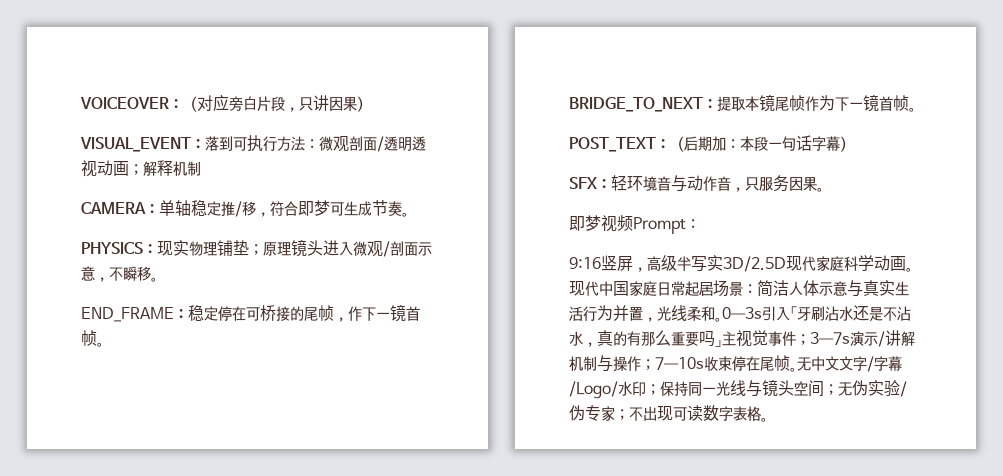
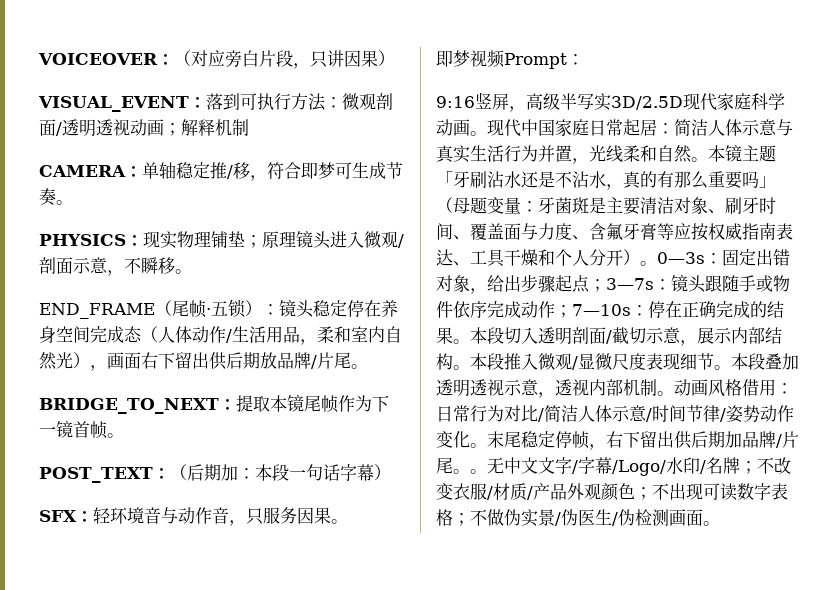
[174,304,420,322] [81,330,97,346] ：稳定停在可桥接的尾帧，作下一镜首帧 -> [155,299,398,318] [39,326,402,345] [39,352,351,371] （尾帧·五锁）：镜头稳定停在养身空间完成态（人体动作/生活用品，柔和室内自然光），画面右下留出供后期放品牌/片尾
[713,280,743,297] 场景 -> (657, 127) none
[715,306,790,322] 。0—3s引入 -> [657,144,776,163] 自然。本镜主题
[722,330,915,347] [569,355,790,372] 主视觉事件；3—7s演示/讲解机制与操作；7—10s收束停在尾帧 -> [436,197,776,215] [436,223,793,241] [436,249,790,267] [436,274,790,294] [436,301,784,318] [436,327,782,346] [436,353,799,370] [436,379,793,398] [436,405,794,423] [436,431,799,450] [436,457,470,474] （母题变量：牙菌斑是主要清洁对象、刷牙时间、覆盖面与力度、含氟牙膏等应按权威指南表达、工具干燥和个人分开）。0—3s：固定出错对象，给出步骤起点；3—7s：镜头跟随手或物件依序完成动作；7—10s：停在正确完成的结果。本段切入透明剖面/截切示意，展示内部结构。本段推入微观/显微尺度表现细节。本段叠加透明透视示意，透视内部机制。动画风格借用：日常行为对比/简洁人体示意/时间节律/姿势动作变化。末尾稳定停帧，右下留出供后期加品牌/片尾。
[646,379,907,397] [569,405,615,421] ；保持同一光线与镜头空间；无伪实验/伪专家 -> [700,457,791,474] [436,483,635,501] /名牌；不改变衣服/材质/产品外观颜色
(762, 413) none -> [453,509,703,527] ；不做伪实景/伪医生/伪检测画面

